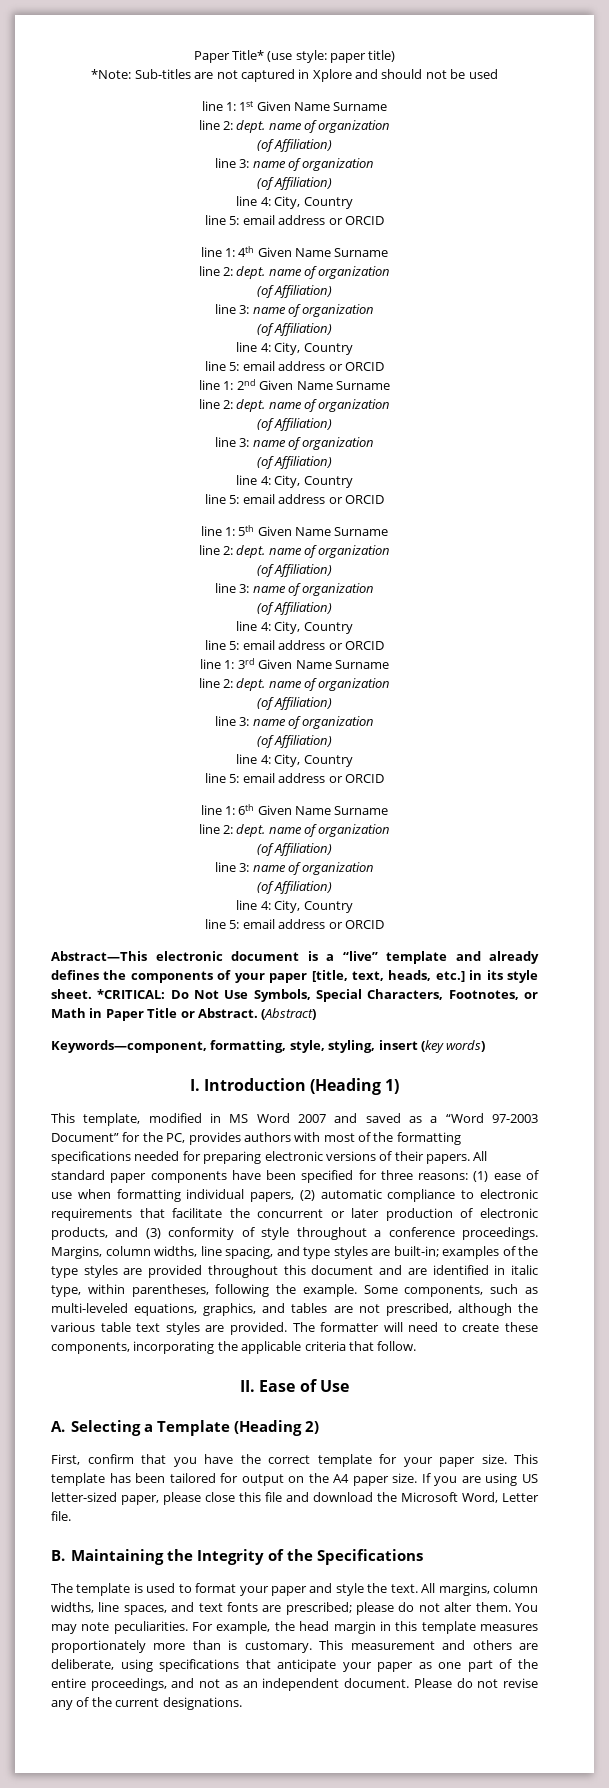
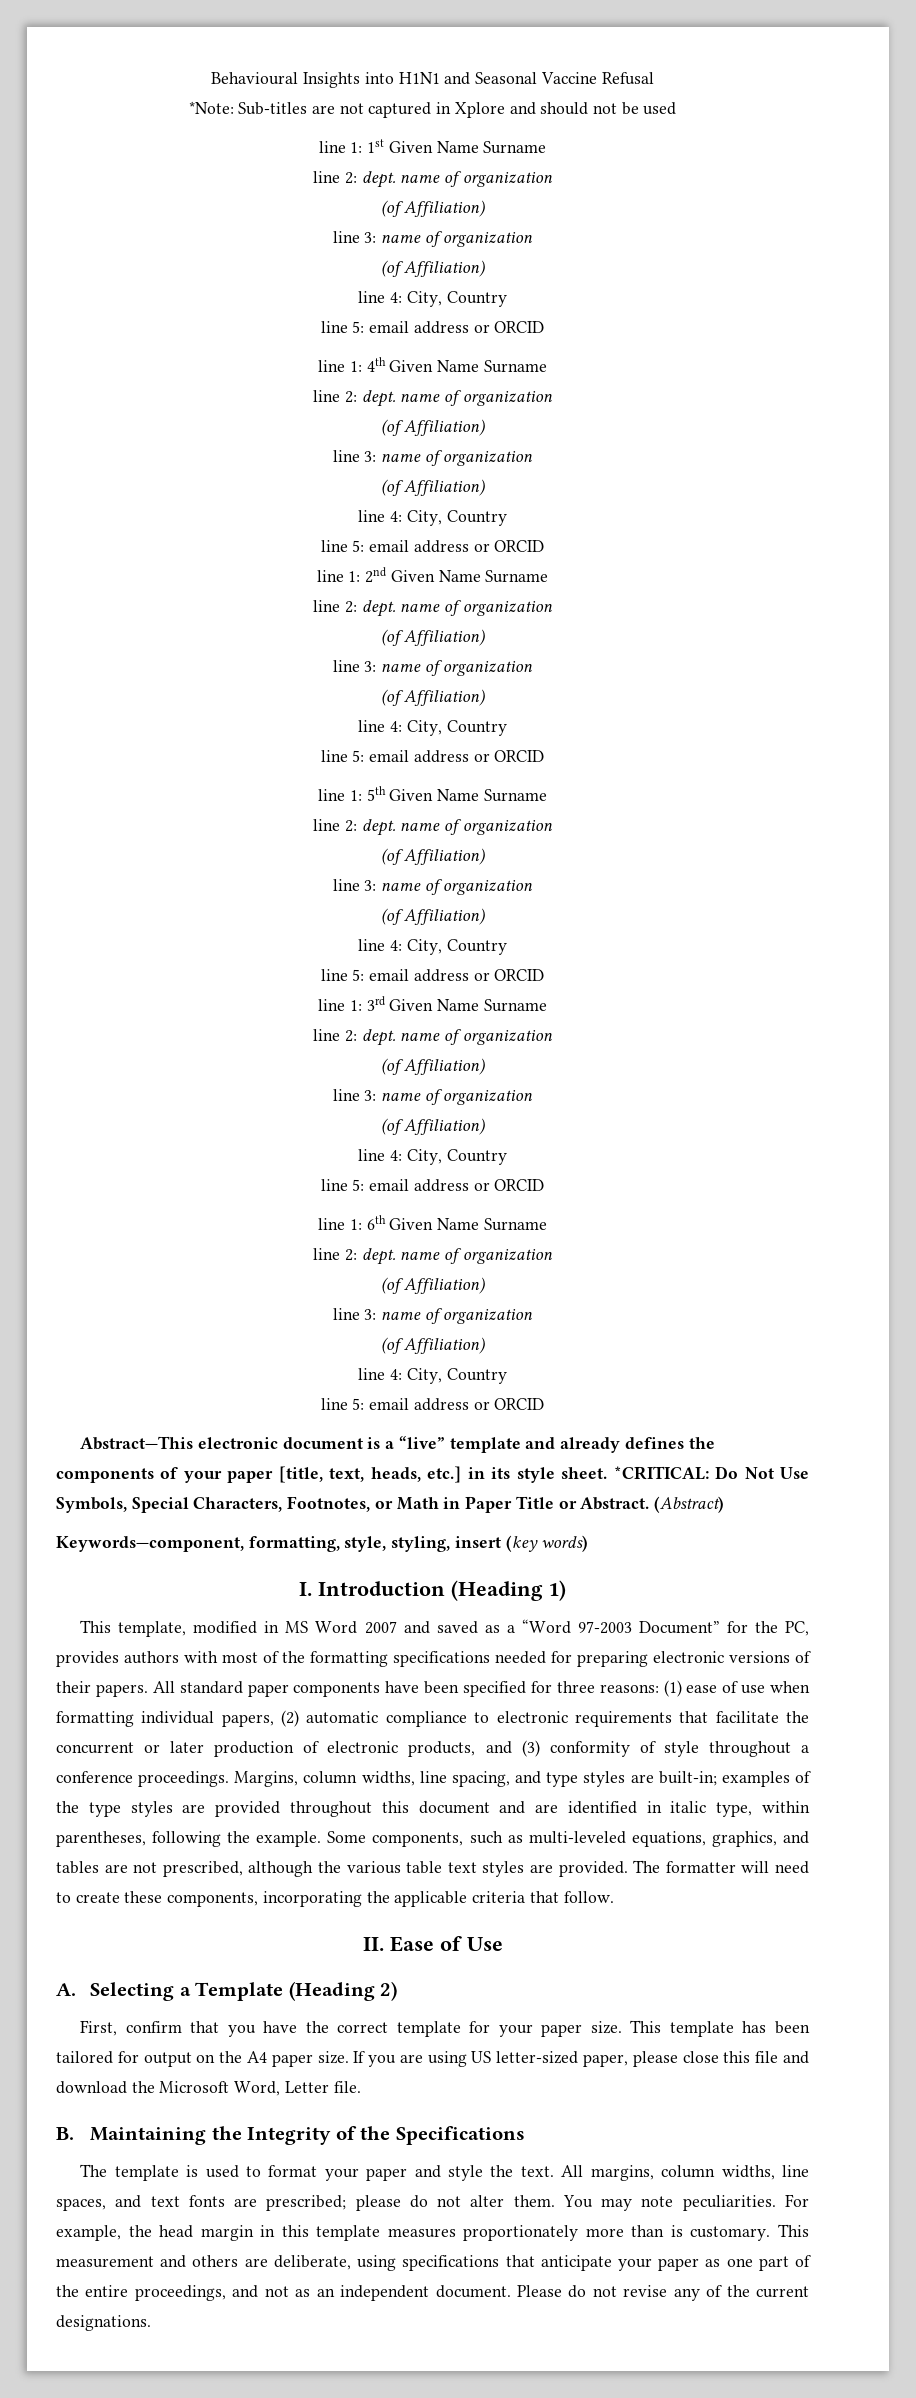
[193,50,396,63] Paper Title* (use style: paper title) -> [211,72,654,88] Behavioural Insights into H1N1 and Seasonal Vaccine Refusal

